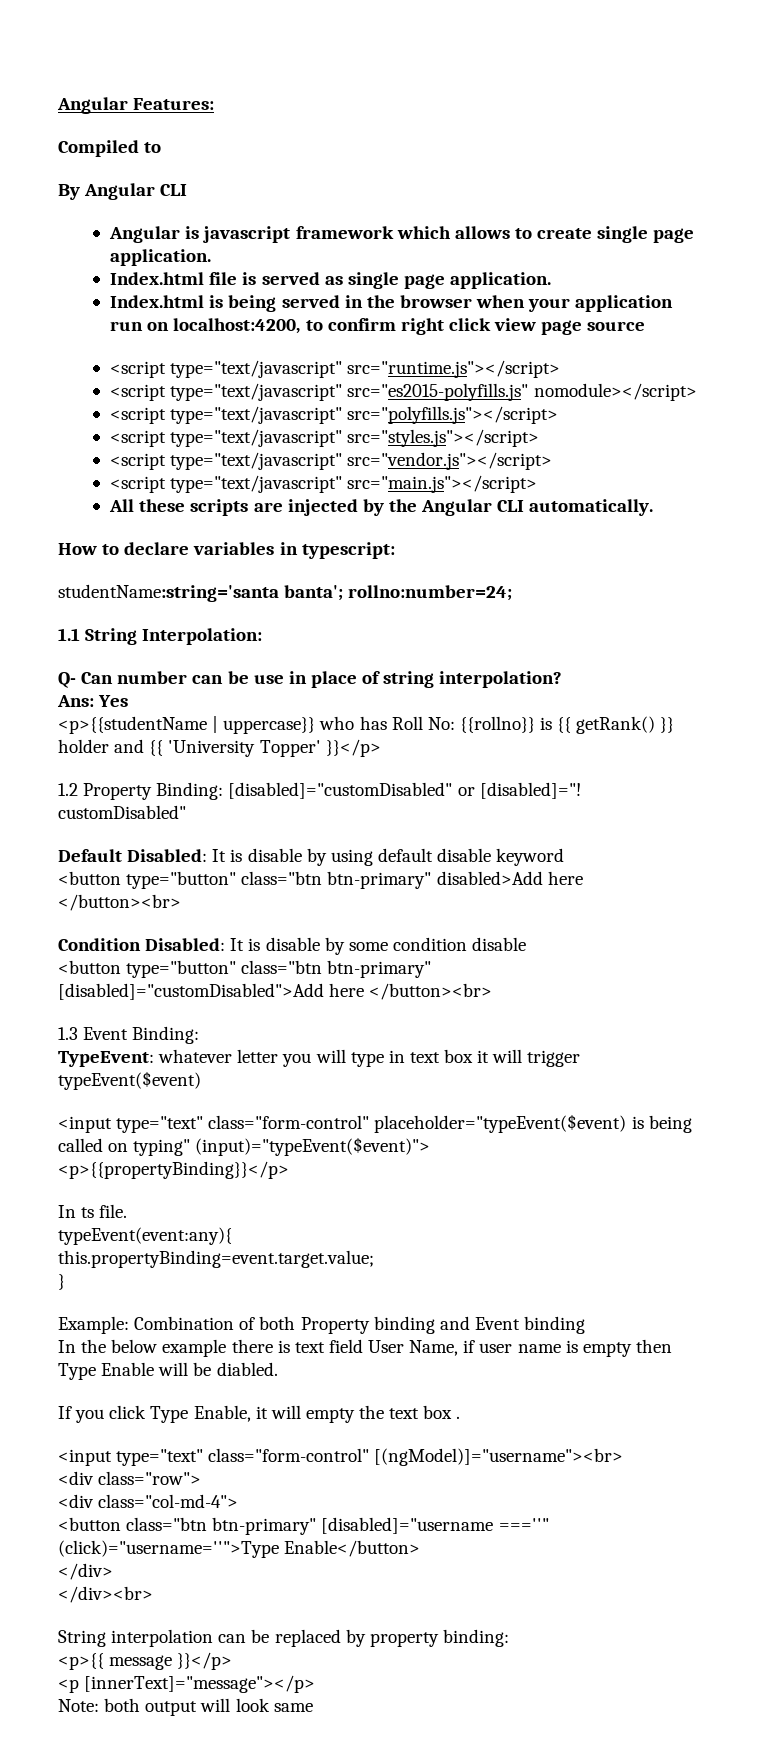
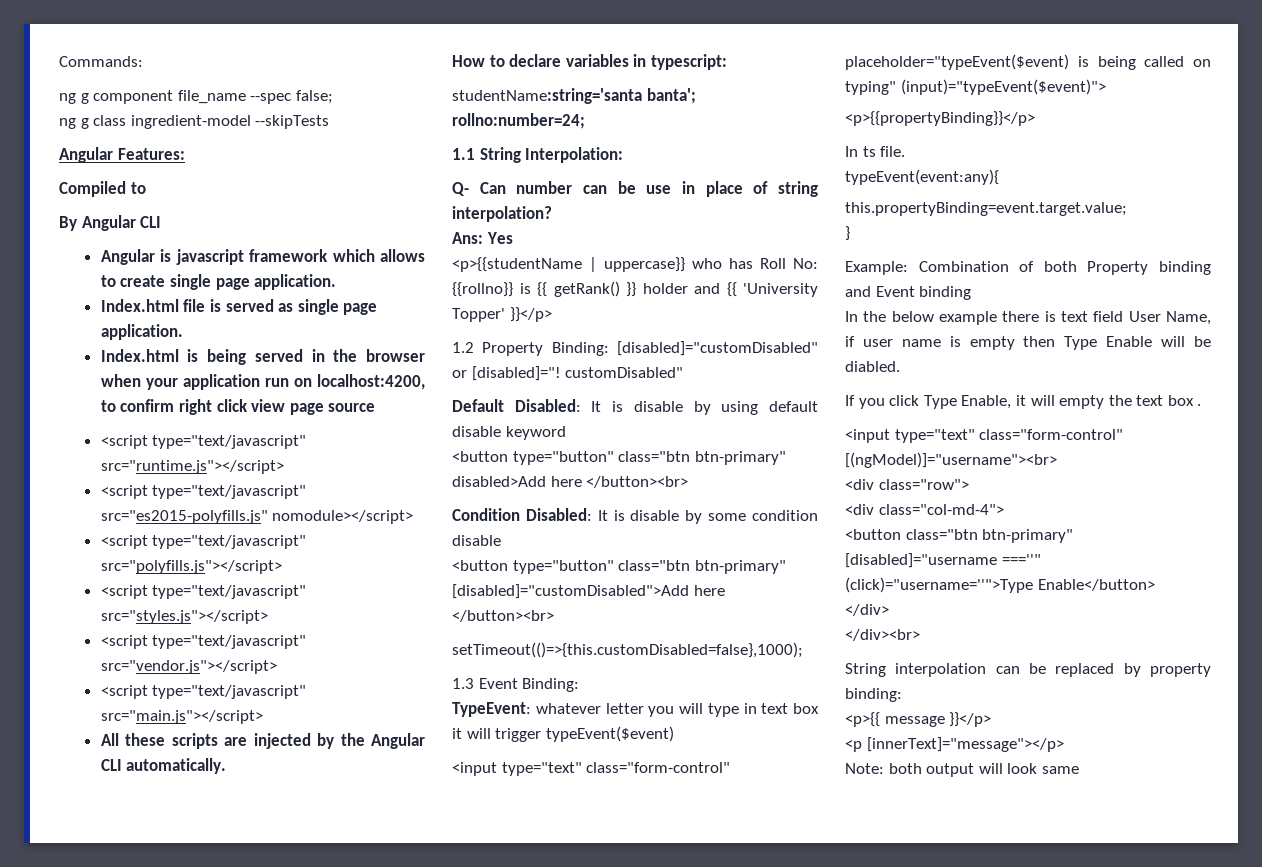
(57, 105) none -> [59,56,143,67] [59,90,333,104] [59,115,330,129] Commands: // ng g component file_name --spec false; // ng g class ingredient-model --skipTests //
(493, 991) none -> [452,642,803,658] // setTimeout(()=>{this.customDisabled=false},1000);

